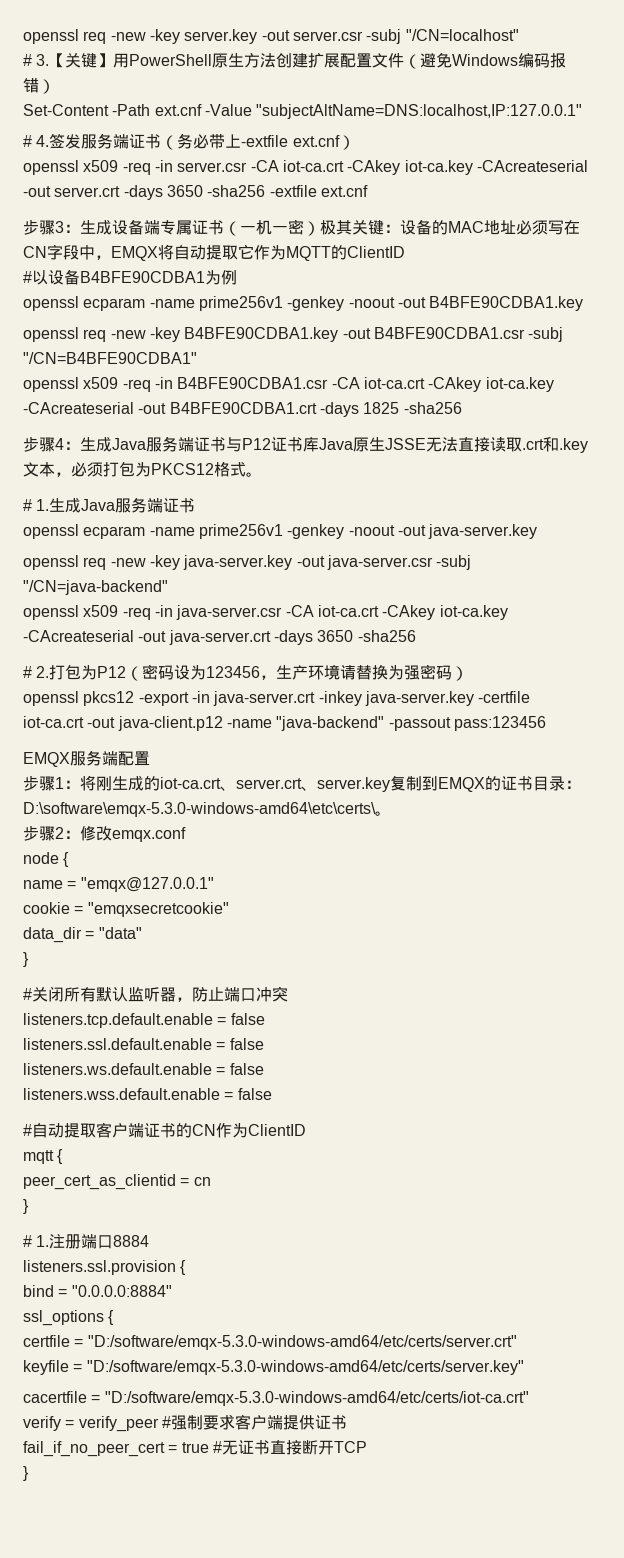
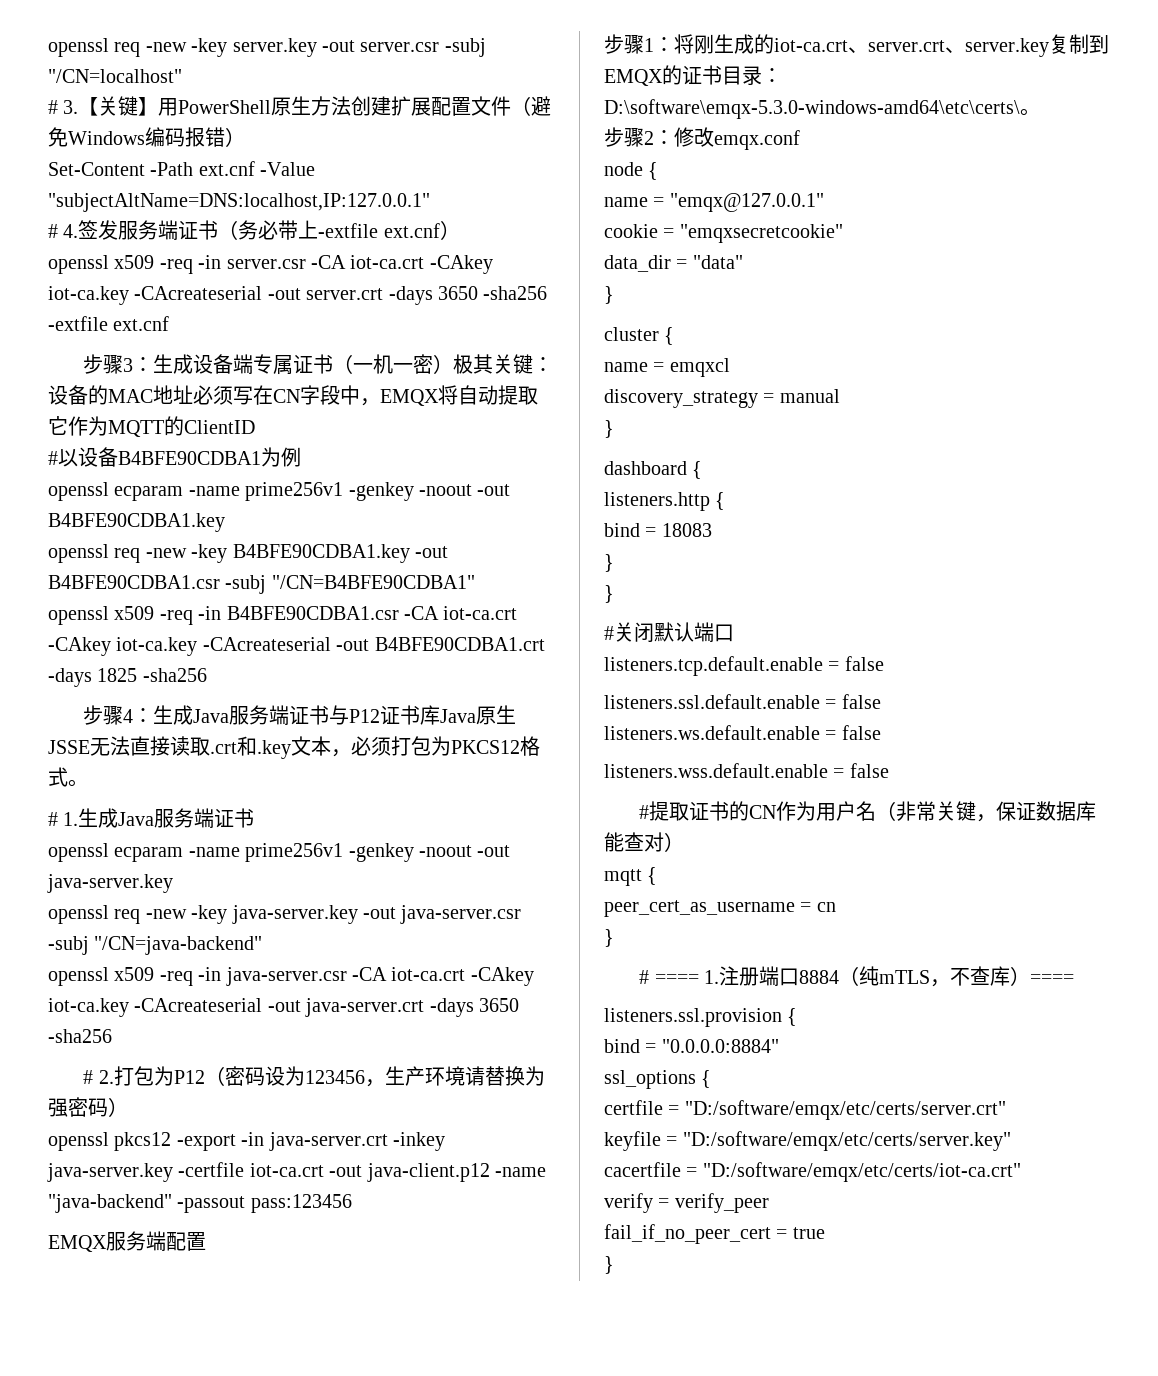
[23,986,288,1002] #关闭所有默认监听器，防止端口冲突 -> [604,327,675,345] [604,358,730,377] [604,389,840,408] [604,420,614,438] [604,461,703,479] [604,492,726,511] [604,523,712,537] [604,554,614,572] [604,585,614,603] [604,622,734,643] cluster { // name = emqxcl // discovery_strategy = manual // } // dashboard { // listeners.http { // bind = 18083 // } // } // #关闭默认端口
[32,1122,306,1138] 自动提取客户端证书的CN作为ClientID -> [649,801,1097,822] [604,832,684,852] 提取证书的CN作为用户名（非常关键，保证数据库能查对）
[23,1174,176,1190] peer_cert_as_clientid -> [604,900,795,917] peer_cert_as_username
(32, 1241) none -> [654,974,699,984] ====
(150, 1241) none -> [839,966,1075,987] （纯mTLS，不查库）====
[87,1335,517,1350] "D:/software/emqx-5.3.0-windows-amd64/etc/certs/server.crt" -> [684,1100,1006,1120] "D:/software/emqx/etc/certs/server.crt"
[86,1360,524,1375] "D:/software/emqx-5.3.0-windows-amd64/etc/certs/server.key" -> [682,1131,1011,1151] "D:/software/emqx/etc/certs/server.key"
[104,1391,529,1406] "D:/software/emqx-5.3.0-windows-amd64/etc/certs/iot-ca.crt" -> [702,1162,1021,1182] "D:/software/emqx/etc/certs/iot-ca.crt"
[161,1414,347,1430] [23,1440,367,1457] #强制要求客户端提供证书 // fail_if_no_peer_cert = true #无证书直接断开TCP -> [604,1224,825,1244] // fail_if_no_peer_cert = true

